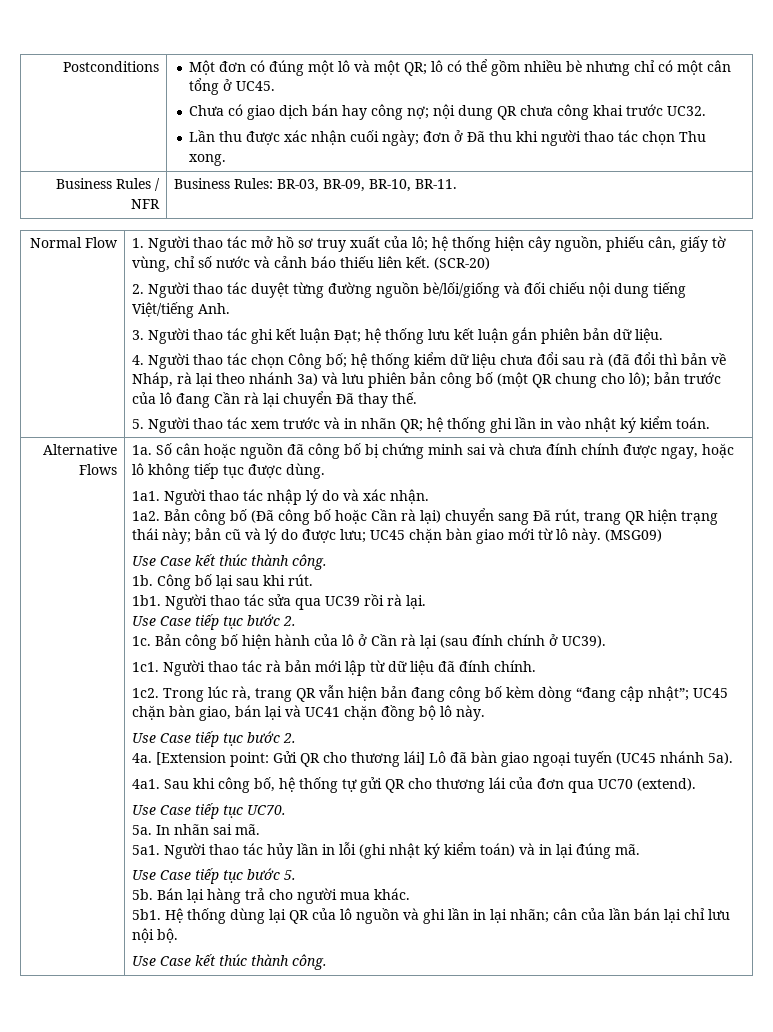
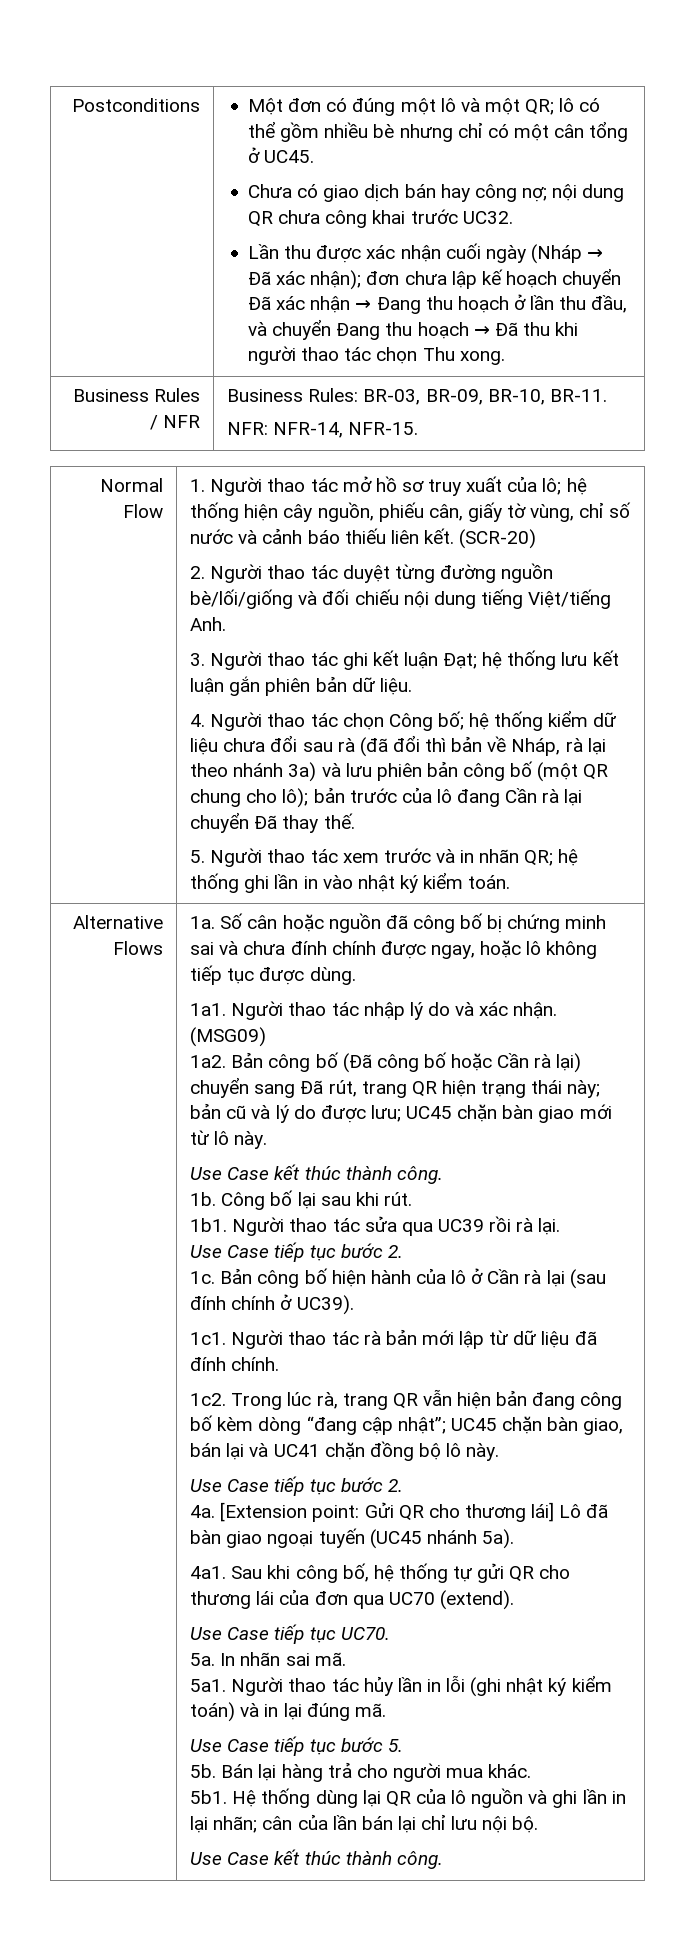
[382,130,464,146] ngày; đơn ở -> [485,244,604,264] [248,268,622,290] [248,294,628,314] [248,319,490,340] ngày (Nháp → Đã xác nhận); đơn chưa lập kế hoạch chuyển Đã xác nhận → Đang thu hoạch ở lần thu đầu, và chuyển Đang thu hoạch →
(457, 184) none -> [227,422,419,438] // NFR: NFR-14, NFR-15.
(429, 496) none -> [190,1027,267,1047] (MSG09)
[604,529,662,542] (MSG09) -> (268, 1140) none

